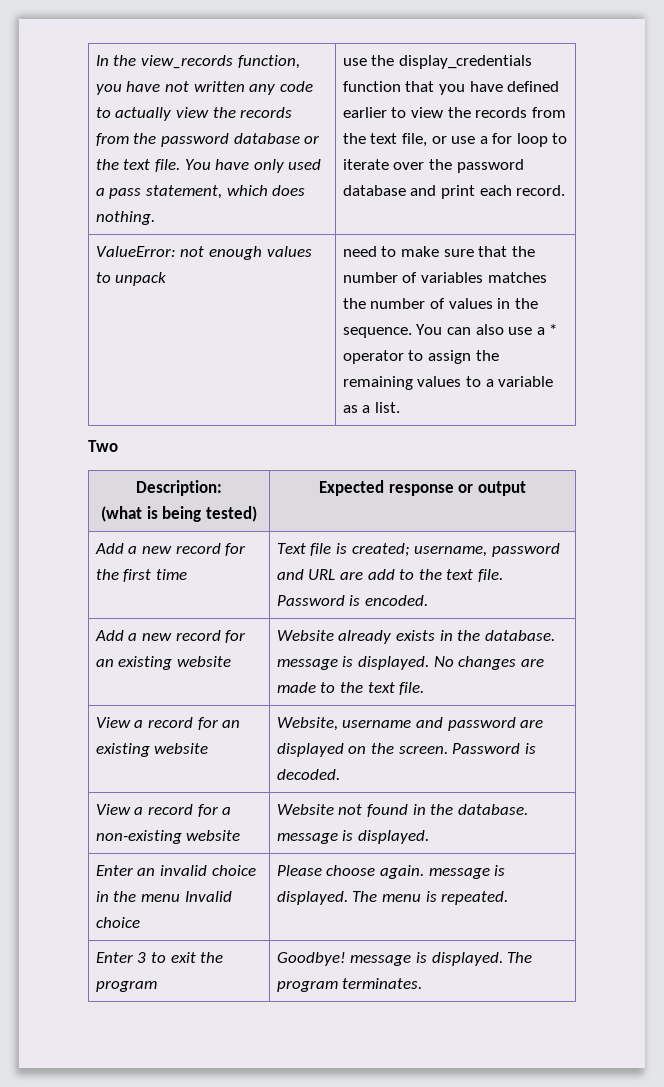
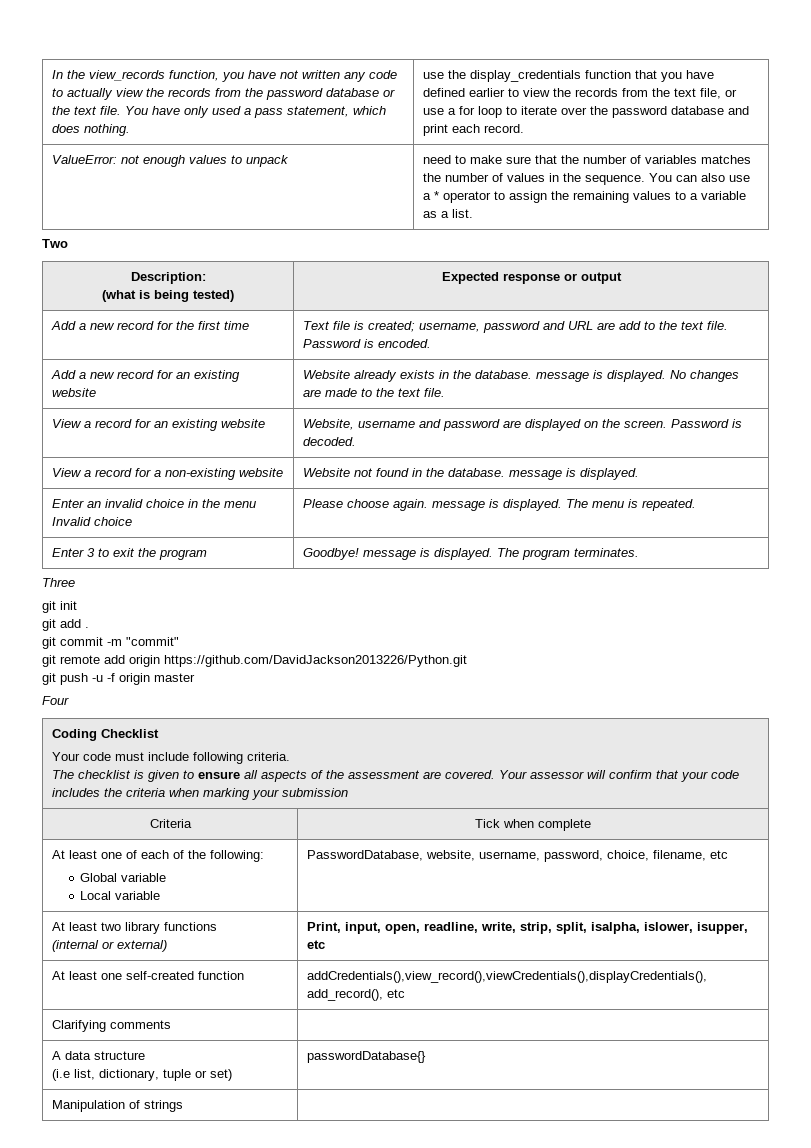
(423, 983) none -> [42,578,75,587] [42,601,77,613] [42,619,89,631] [42,637,179,649] [42,655,467,667] [42,673,195,685] [42,696,69,705] [51,729,159,741] [51,752,290,764] [51,770,739,782] [51,788,348,800] [149,819,192,828] [475,819,591,831] [51,850,264,862] [80,873,167,882] [80,891,161,900] [306,850,728,862] [51,922,217,934] [51,940,167,952] [306,922,748,934] [306,940,325,949] [51,971,244,980] [306,971,707,983] [306,989,405,1001] [51,1020,171,1032] [51,1051,145,1060] [51,1069,232,1081] [306,1051,426,1063] [51,1100,183,1112] // Three // git init // git add . // git commit -m "commit" // git remote add origin https://github.com/DavidJackson2013226/Python.git // git push -u -f origin master // Four // Coding Checklist // Your code must include following criteria. // The checklist is given to ensure all aspects of the assessment are covered. Your assessor will confirm that your code includes the criteria when marking your submission // Criteria | Tick when complete // At least one of each of the following: // Global variable // Local variable | PasswordDatabase, website, username, password, choice, filename, etc // At least two library functions // (internal or external) | Print, input, open, readline, write, strip, split, isalpha, islower, isupper, etc // At least one self-created function | addCredentials(),view_record(),viewCredentials(),displayCredentials(), add_record(), etc // Clarifying comments | // A data structure // (i.e list, dictionary, tuple or set) | passwordDatabase{} // Manipulation of strings |

